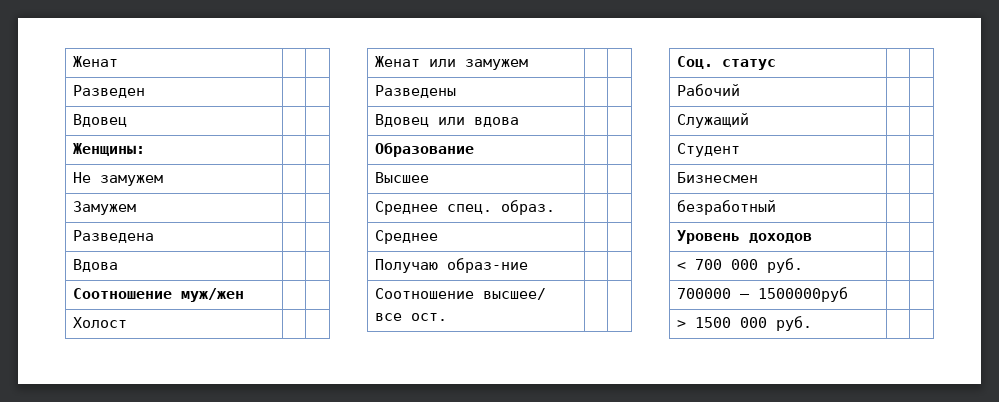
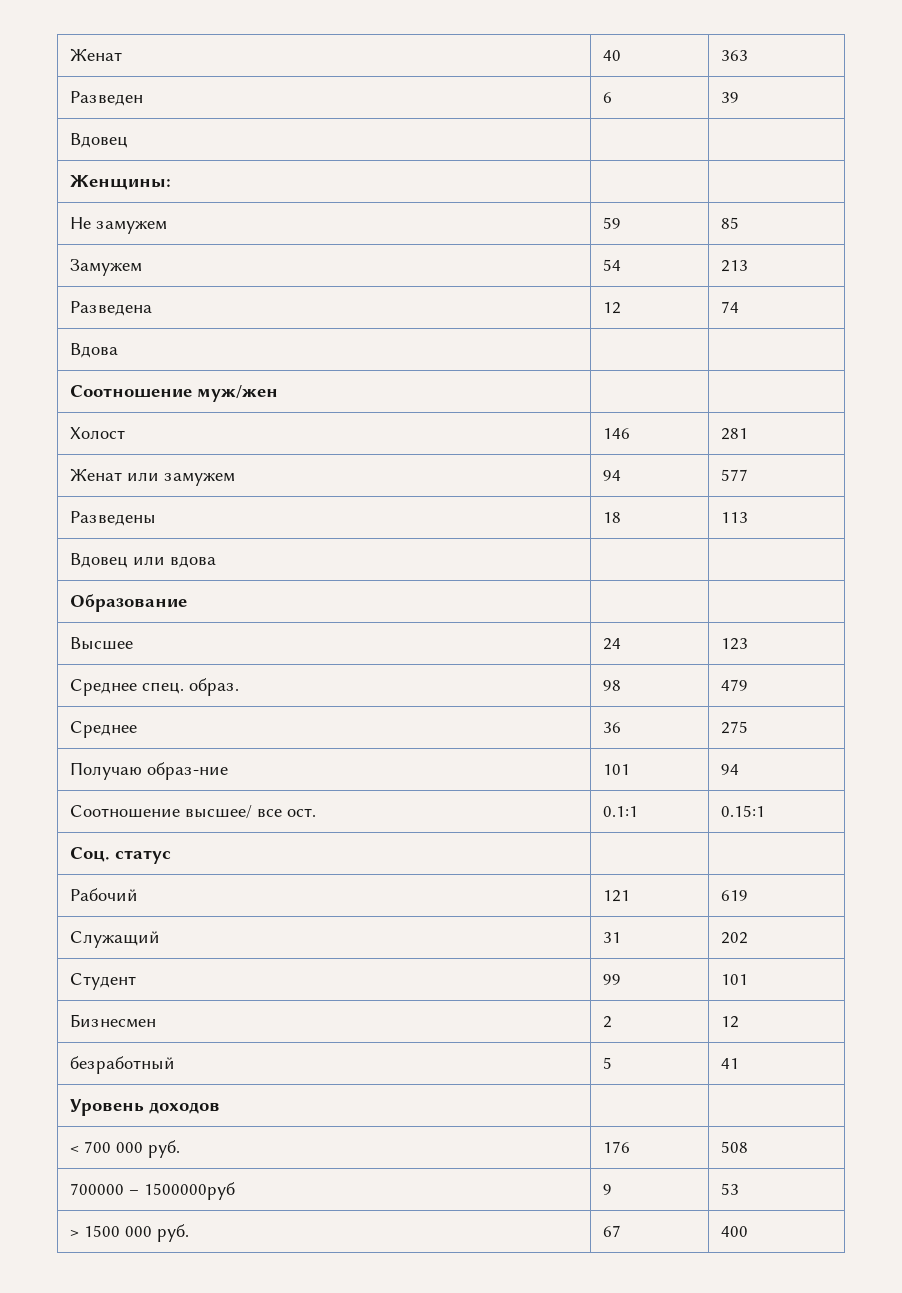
(118, 61) | -> [602,50,621,61] [720,50,748,61] 40 | 363
(145, 91) | -> [602,92,612,103] [720,92,739,103] 6 | 39
(163, 180) | -> [602,217,621,229] [720,217,739,229] 59 | 85
(136, 208) | -> [602,259,621,271] [720,260,748,272] 54 | 213
(154, 236) | -> [602,302,621,314] [720,301,739,313] 12 | 74
(127, 322) | -> [602,428,630,439] [720,428,748,440] 146 | 281
(528, 64) | -> [602,470,621,481] [720,469,748,481] 94 | 577
(456, 91) | -> [602,512,621,523] [720,512,748,523] 18 | 113
(429, 177) | -> [602,638,621,650] [720,638,748,650] 24 | 123
(555, 207) | -> [602,680,621,691] [720,679,748,691] 98 | 479
(438, 237) | -> [602,722,621,733] [720,721,748,734] 36 | 275
(528, 265) | -> [602,764,630,775] [720,764,739,775] 101 | 94
(447, 317) | -> [602,806,638,817] [720,805,765,817] 0.1:1 | 0.15:1
(740, 90) | -> [602,890,630,902] [720,890,748,901] 121 | 619
(749, 120) | -> [602,932,621,943] [720,932,748,944] 31 | 202
(740, 150) | -> [602,974,621,985] [720,974,748,985] 99 | 101
(758, 177) | -> [602,1016,612,1028] [720,1016,739,1028] 2 | 12
(776, 207) | -> [602,1057,612,1069] [720,1058,739,1069] 5 | 41
(803, 265) | -> [602,1141,630,1153] [720,1141,748,1153] 176 | 508
(848, 294) | -> [602,1184,612,1195] [720,1183,739,1195] 9 | 53
(812, 323) | -> [602,1225,621,1237] [720,1226,748,1237] 67 | 400

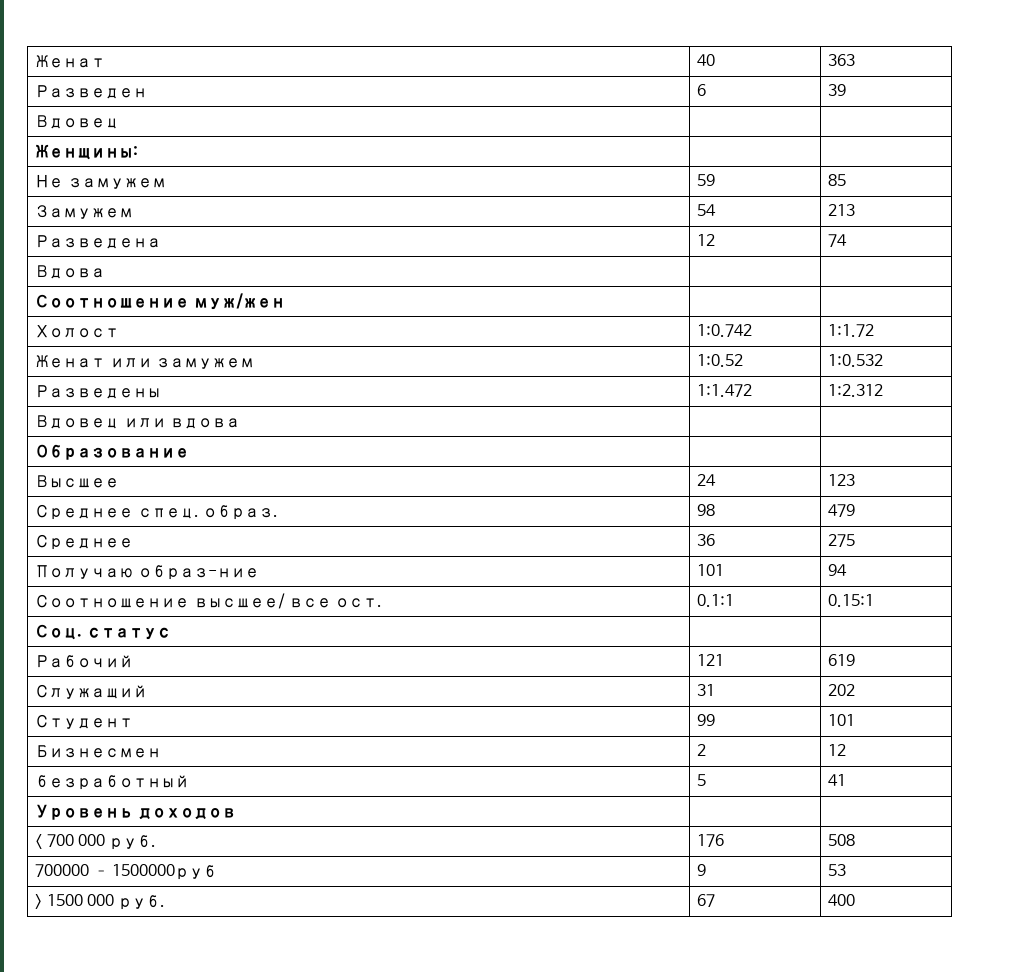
[602,428,630,439] [720,428,748,440] 146 | 281 -> [697,324,753,337] [828,324,875,337] 1:0.742 | 1:1.72
[602,470,621,481] [720,469,748,481] 94 | 577 -> [697,354,744,367] [828,354,884,367] 1:0.52 | 1:0.532
[602,512,621,523] [720,512,748,523] 18 | 113 -> [697,384,753,397] [828,384,884,397] 1:1.472 | 1:2.312

